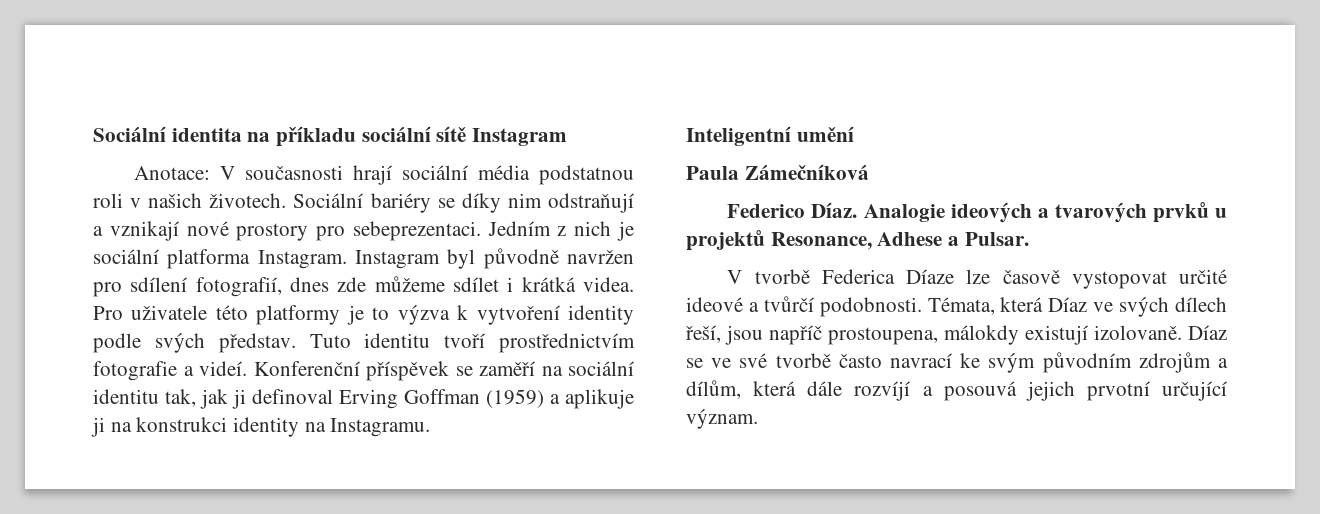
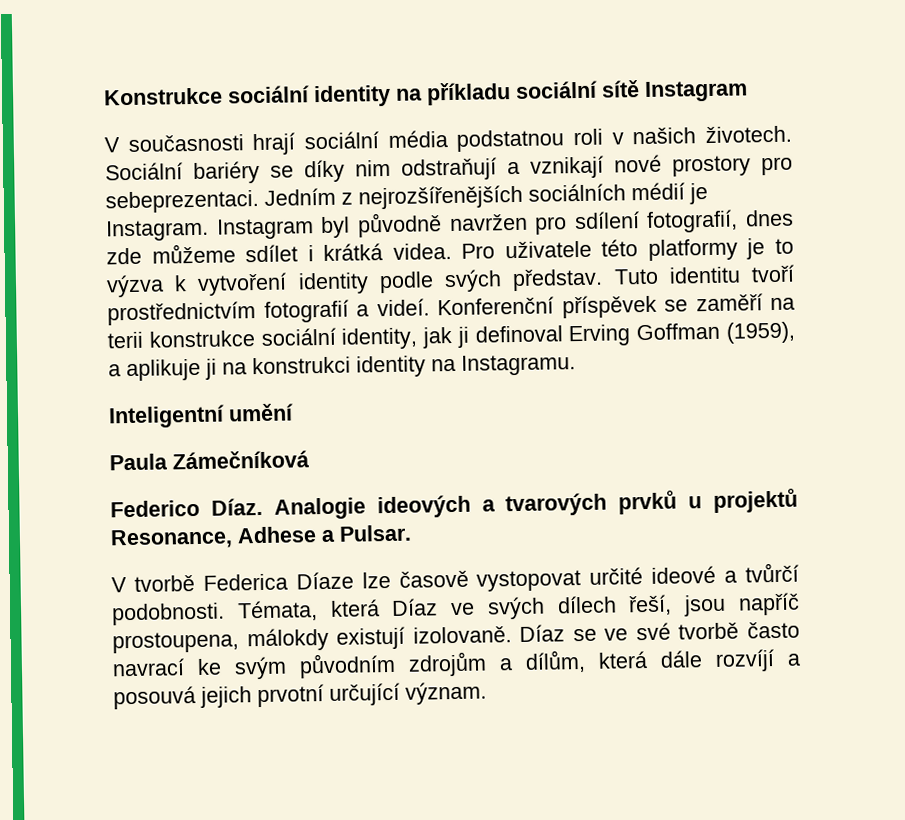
[93,126,242,142] Sociální identita -> [103,84,391,108] Konstrukce sociální identity
[134,166,211,180] Anotace: -> (748, 91) none
[574,221,634,241] [93,249,251,269] nich je sociální platforma -> [358,182,708,210] nejrozšířenějších sociálních médií je
[93,361,177,381] fotografie -> [263,299,349,323] fotografií
[568,361,634,376] [93,389,196,407] sociální identitu tak, -> [107,327,419,350] terii konstrukce sociální identity,
[486,389,544,408] (1959) -> [726,321,795,344] (1959),

